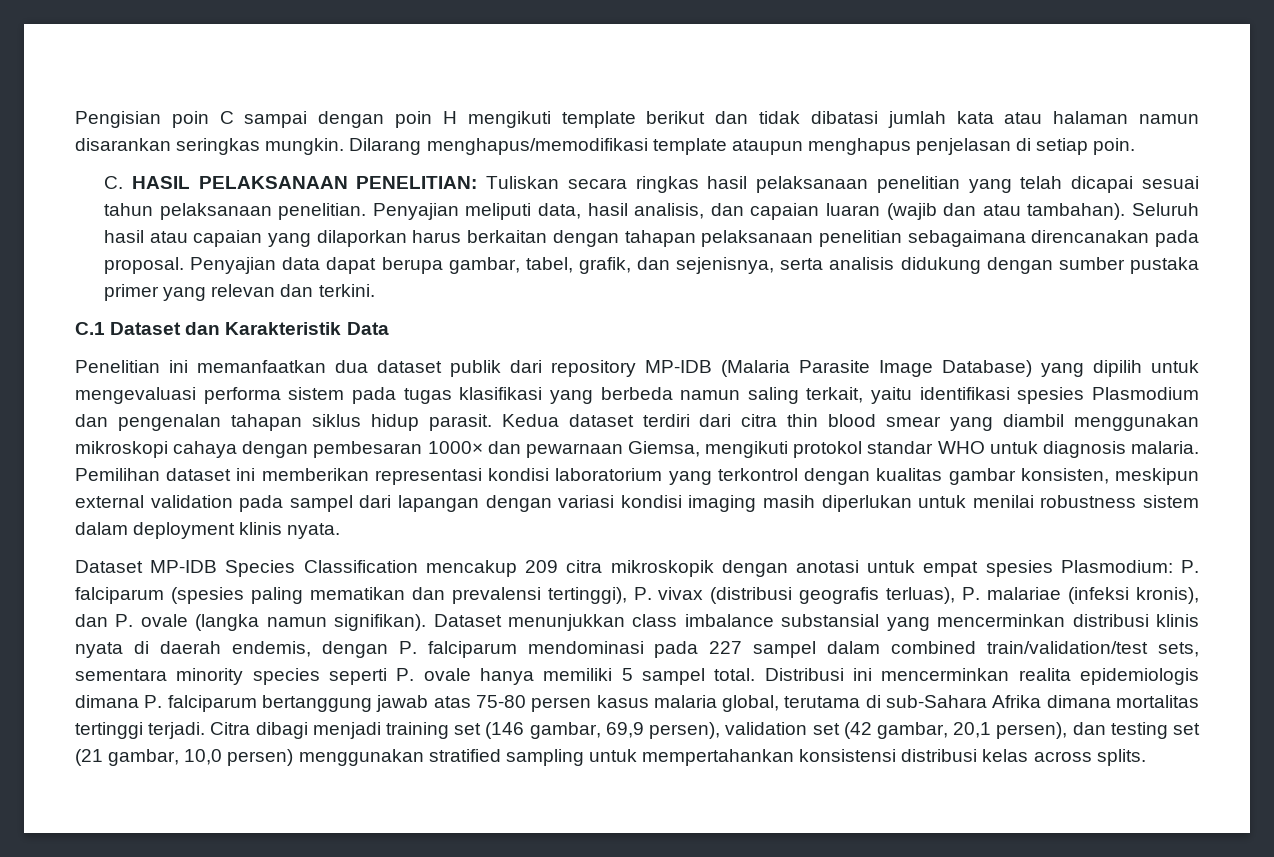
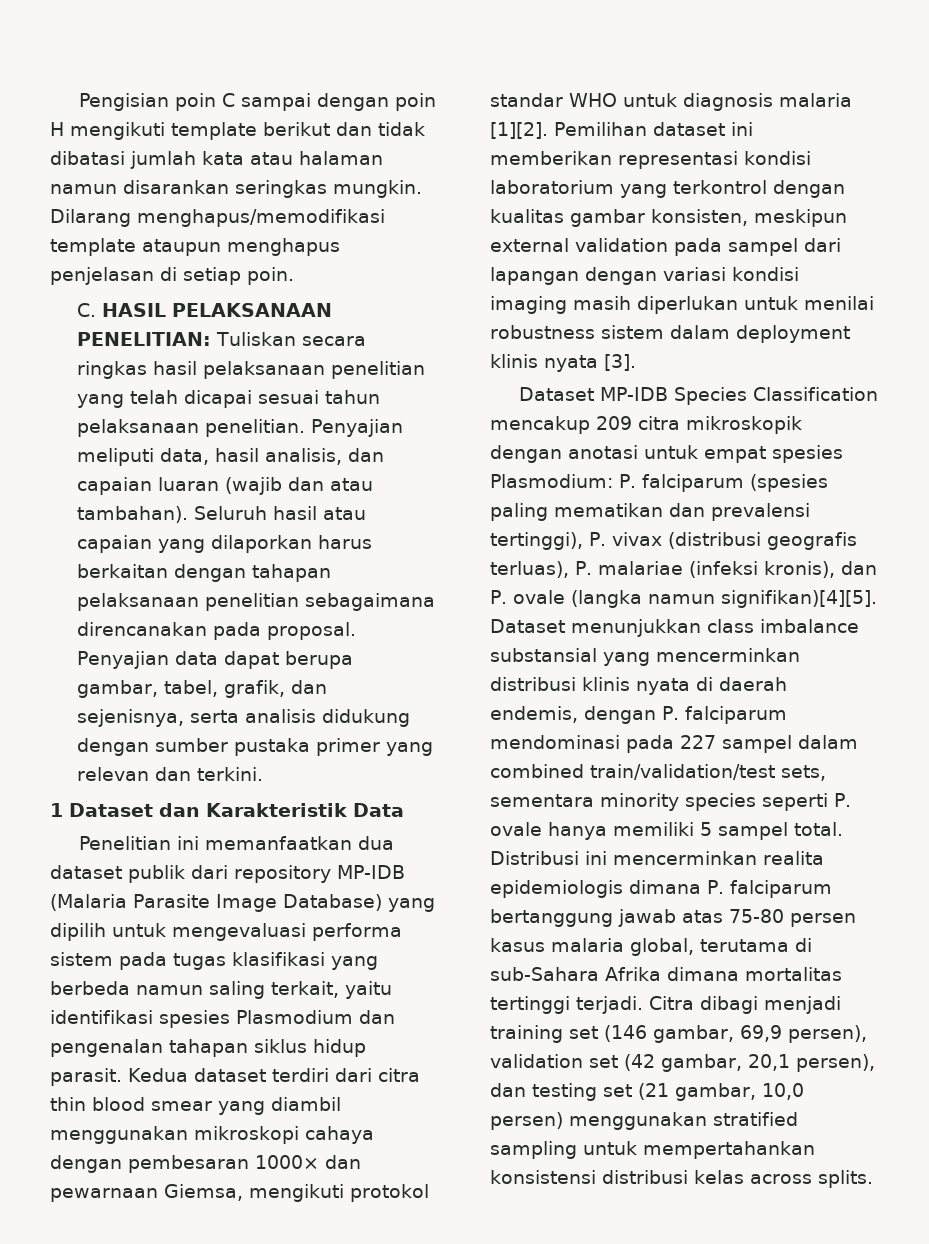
[75,322,105,335] C.1 -> [50,803,63,817] 1
[1130,441,1199,454] malaria. -> [779,93,852,107] [490,122,548,139] malaria [1][2].
[287,523,341,539] nyata. -> [544,354,636,372] nyata [3].
[334,614,427,631] signifikan). -> [720,590,877,608] signifikan)[4][5].

